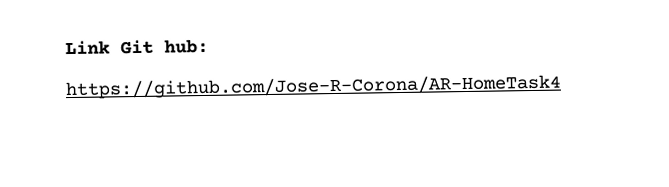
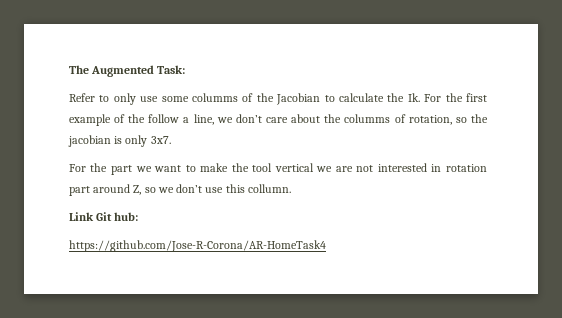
(64, 47) none -> [68,65,186,77] [68,93,488,105] [68,114,488,126] [67,135,171,147] [68,163,488,175] [68,184,291,196] The Augmented Task: // Refer to only use some columms of the Jacobian to calculate the Ik. For the first example of the follow a line, we don’t care about the columms of rotation, so the jacobian is only 3x7. // For the part we want to make the tool vertical we are not interested in rotation part around Z, so we don’t use this collumn. //

